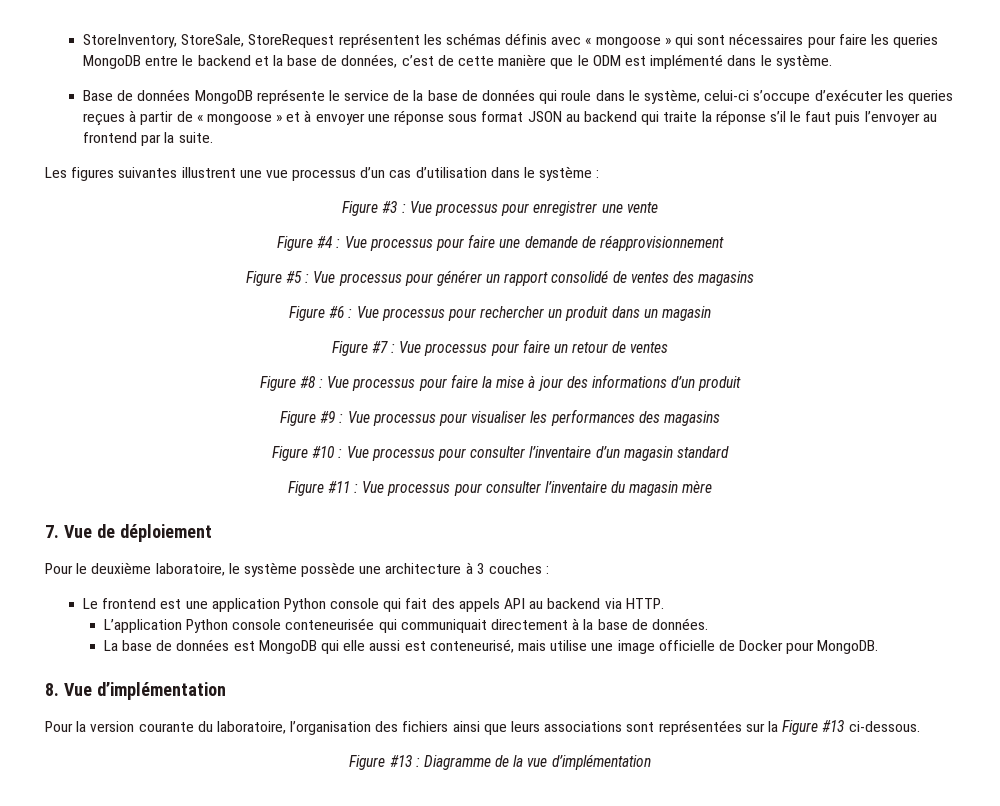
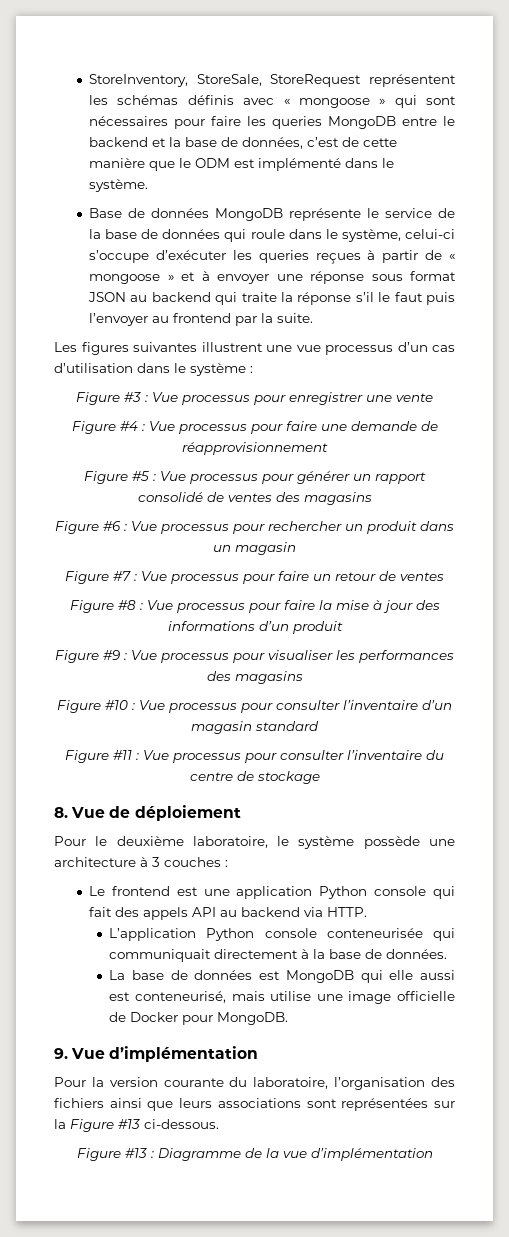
[629,480,713,496] [45,525,59,538] magasin mère // 7. -> [189,771,320,784] [54,807,68,818] centre de stockage // 8.
[45,683,59,696] 8. -> [54,1048,68,1059] 9.

